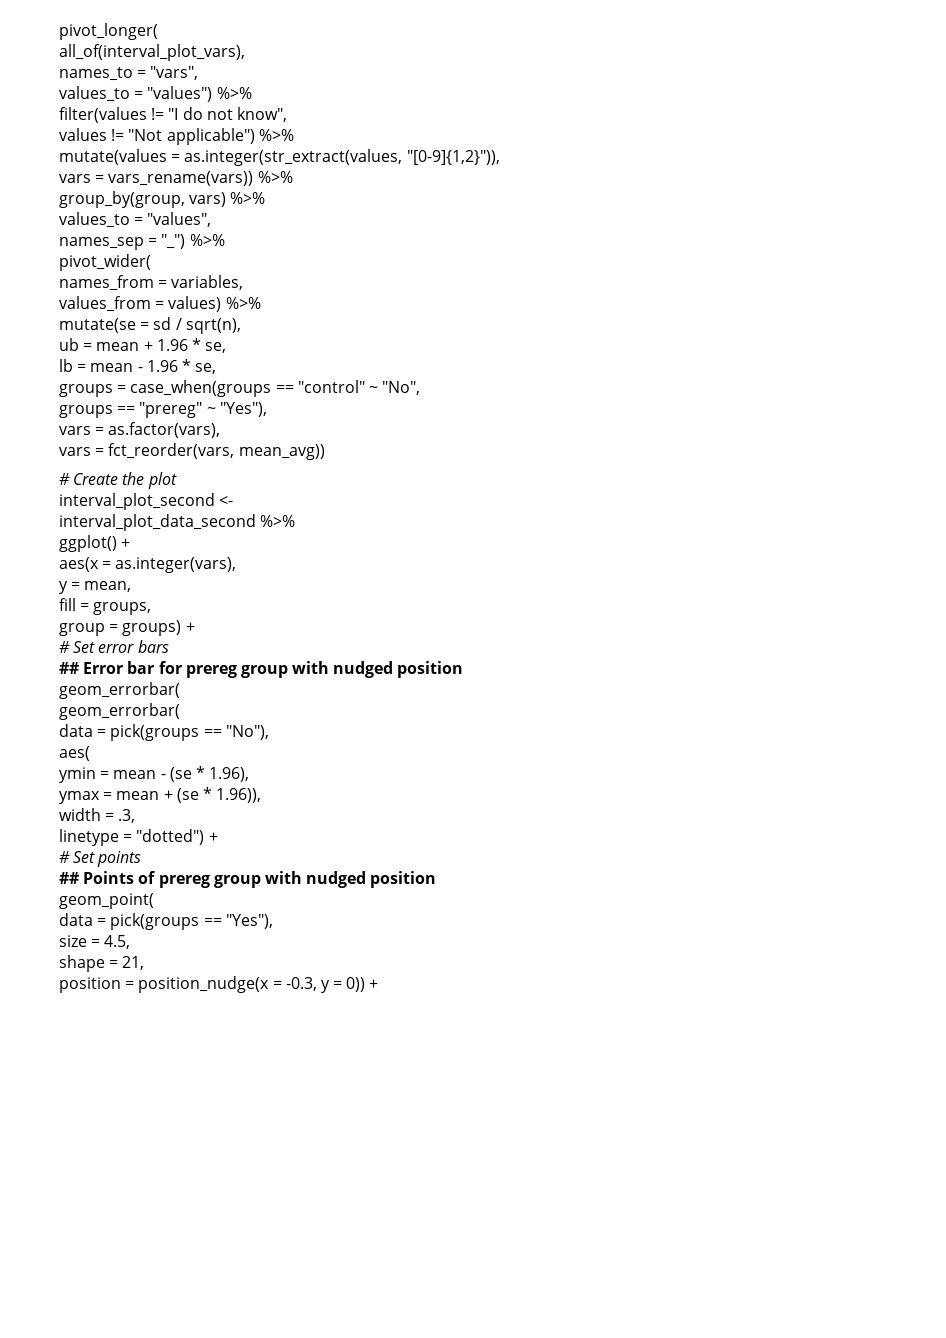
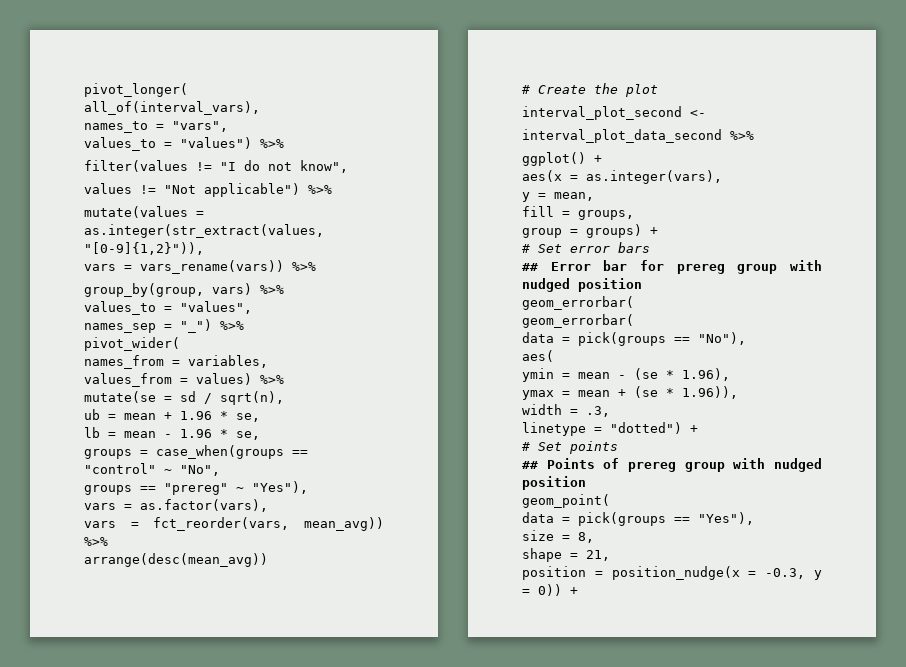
[59,44,245,61] all_of(interval_plot_vars), -> [84,101,260,115] all_of(interval_vars),
(325, 452) none -> [84,537,108,546] [84,553,268,567] %>% // arrange(desc(mean_avg))
[104,935,131,949] 4.5, -> [578,532,594,543] 8,

